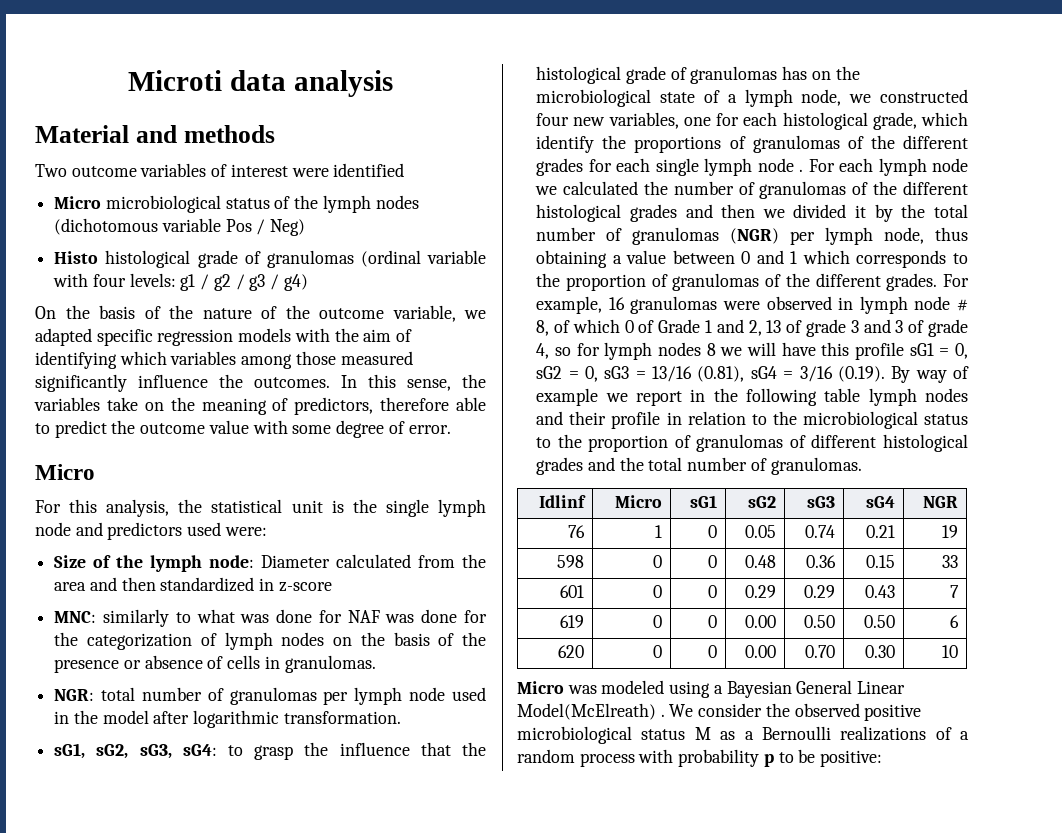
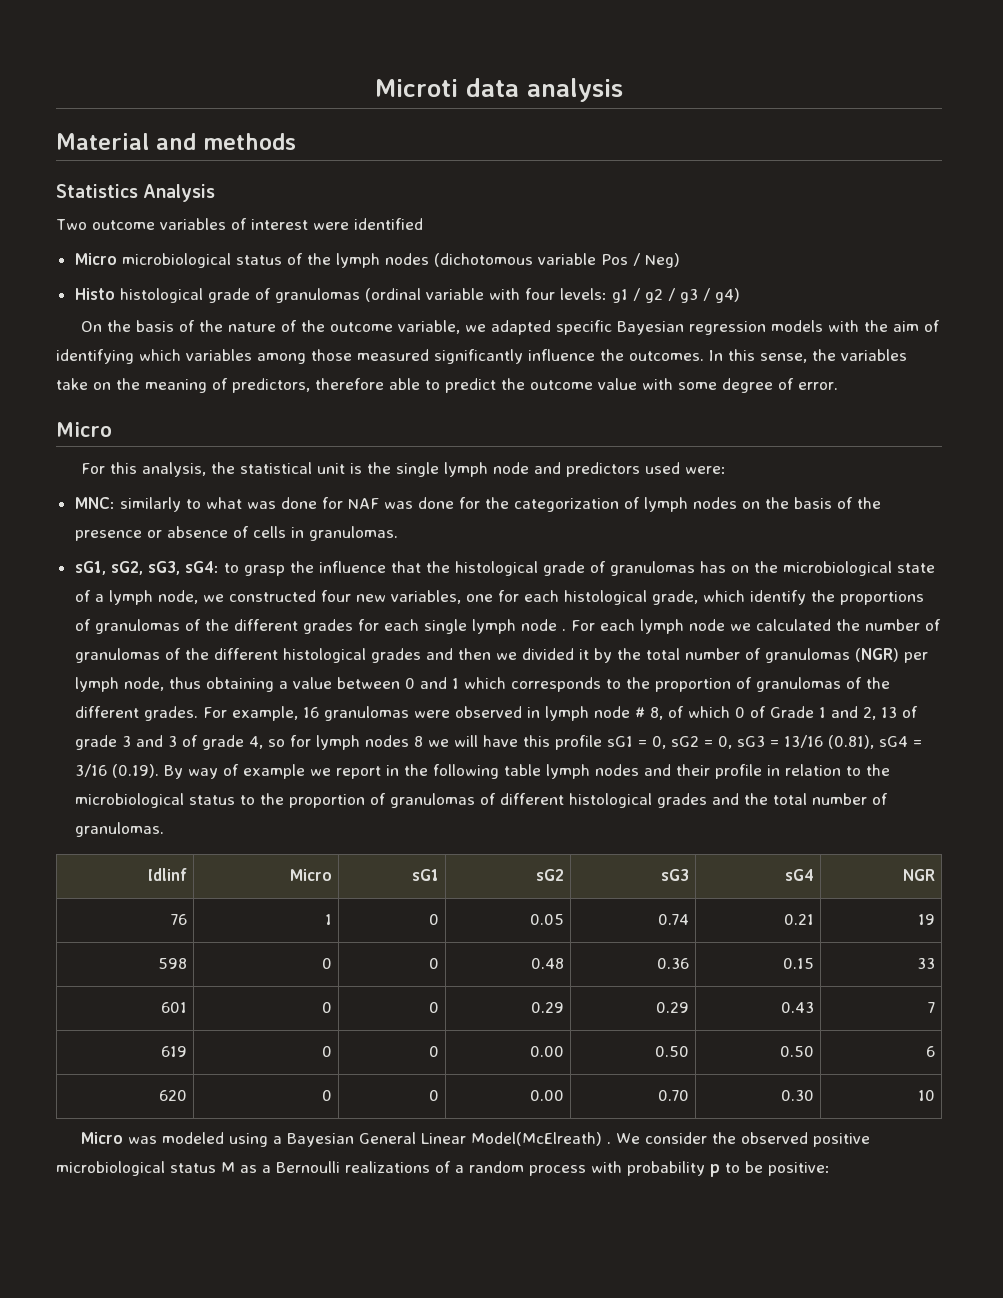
(275, 134) none -> [56,184,216,202] // Statistics Analysis
(153, 337) none -> [616,321,684,335] Bayesian
[54,554,486,572] [54,577,332,592] // Size of the lymph node: Diameter calculated from the area and then standardized in z-score -> (726, 470) none
[54,687,486,705] [54,710,401,728] // NGR: total number of granulomas per lymph node used in the model after logarithmic transformation. -> (398, 533) none

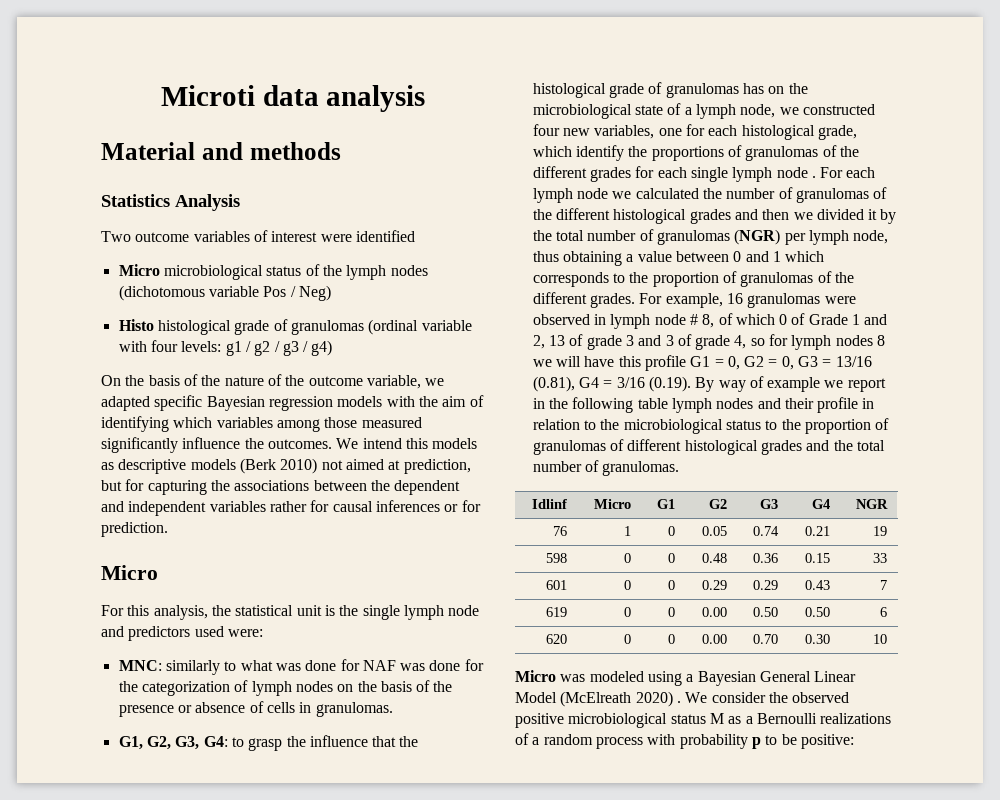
[709,349,907,363] [56,378,838,393] In this sense, the variables take on the meaning of predictors, therefore able to predict the outcome value with some degree of error. -> [336,438,478,449] [101,458,471,474] [101,479,461,495] [101,500,481,516] [101,522,168,537] We intend this models as descriptive models (Berk 2010) not aimed at prediction, but for capturing the associations between the dependent and independent variables rather for causal inferences or for prediction.
[74,561,219,575] sG1, sG2, sG3, sG4: -> [118,736,228,750] G1, G2, G3, G4:
[606,736,765,749] sG1 = 0, sG2 = 0, sG3 -> [690,356,819,370] G1 = 0, G2 = 0, G3
[878,736,908,747] sG4 -> [578,377,599,388] G4
[411,869,439,881] [535,869,564,881] [660,869,689,881] [784,869,814,881] sG1 | sG2 | sG3 | sG4 -> [657,499,676,509] [709,499,728,509] [760,499,779,509] [812,499,831,509] G1 | G2 | G3 | G4
[470,1132,602,1146] Model(McElreath) -> [515,691,673,707] Model (McElreath 2020)

